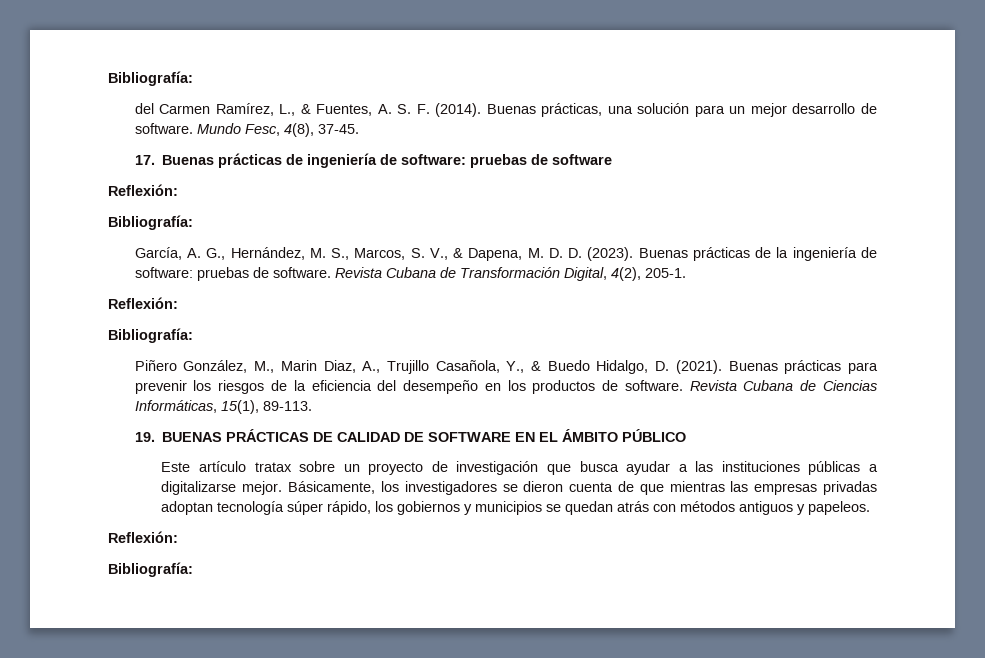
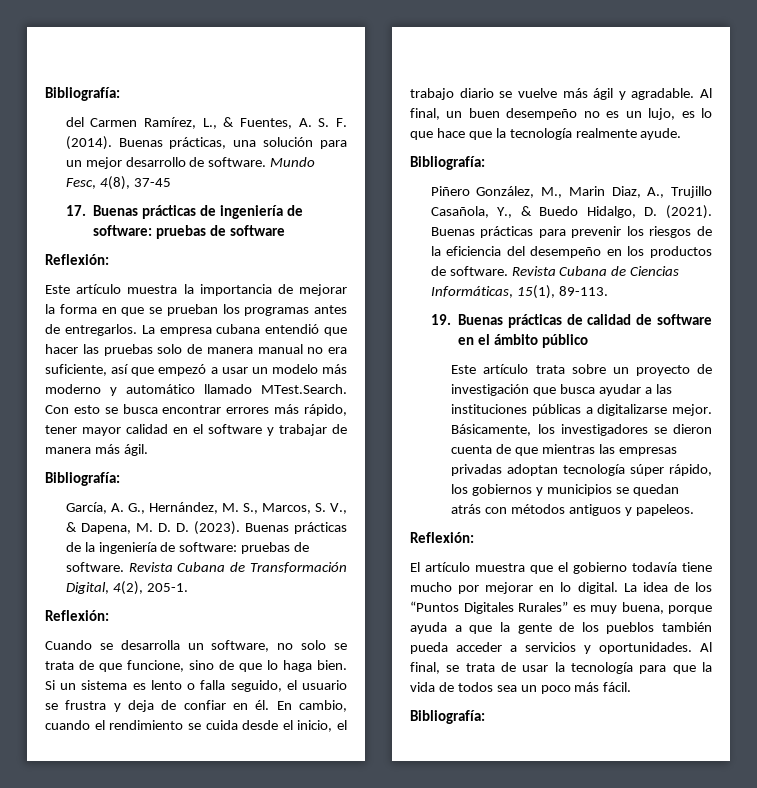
[317,124,359,134] 37-45. -> [133,178,171,187] 37-45
(178, 190) none -> [45,284,347,296] [45,304,347,316] [45,324,347,336] [45,344,347,356] [45,364,347,376] [45,384,347,396] [45,404,347,416] [45,424,347,436] [45,444,148,456] // Este artículo muestra la importancia de mejorar la forma en que se prueban los programas antes de entregarlos. La empresa cubana entendió que hacer las pruebas solo de manera manual no era suficiente, así que empezó a usar un modelo más moderno y automático llamado MTest.Search. Con esto se busca encontrar errores más rápido, tener mayor calidad en el software y trabajar de manera más ágil.
(178, 303) none -> [45,640,347,652] [45,660,347,672] [45,680,347,692] [45,700,347,712] [45,720,347,732] [410,88,712,100] [410,108,712,120] [410,128,682,140] // Cuando se desarrolla un software, no solo se trata de que funcione, sino de que lo haga bien. Si un sistema es lento o falla seguido, el usuario se frustra y deja de confiar en él. En cambio, cuando el rendimiento se cuida desde el inicio, el trabajo diario se vuelve más ágil y agradable. Al final, un buen desempeño no es un lujo, es lo que hace que la tecnología realmente ayude.
[161,429,686,442] [161,461,292,472] BUENAS PRÁCTICAS DE CALIDAD DE SOFTWARE EN EL ÁMBITO PÚBLICO // Este artículo tratax -> [457,314,712,328] [457,334,588,348] [451,364,565,374] Buenas prácticas de calidad de software en el ámbito público // Este artículo trata
(178, 537) none -> [410,562,712,574] [410,582,712,594] [410,601,712,614] [410,622,712,634] [410,642,712,654] [410,662,712,674] [410,682,632,694] // El artículo muestra que el gobierno todavía tiene mucho por mejorar en lo digital. La idea de los “Puntos Digitales Rurales” es muy buena, porque ayuda a que la gente de los pueblos también pueda acceder a servicios y oportunidades. Al final, se trata de usar la tecnología para que la vida de todos sea un poco más fácil.

